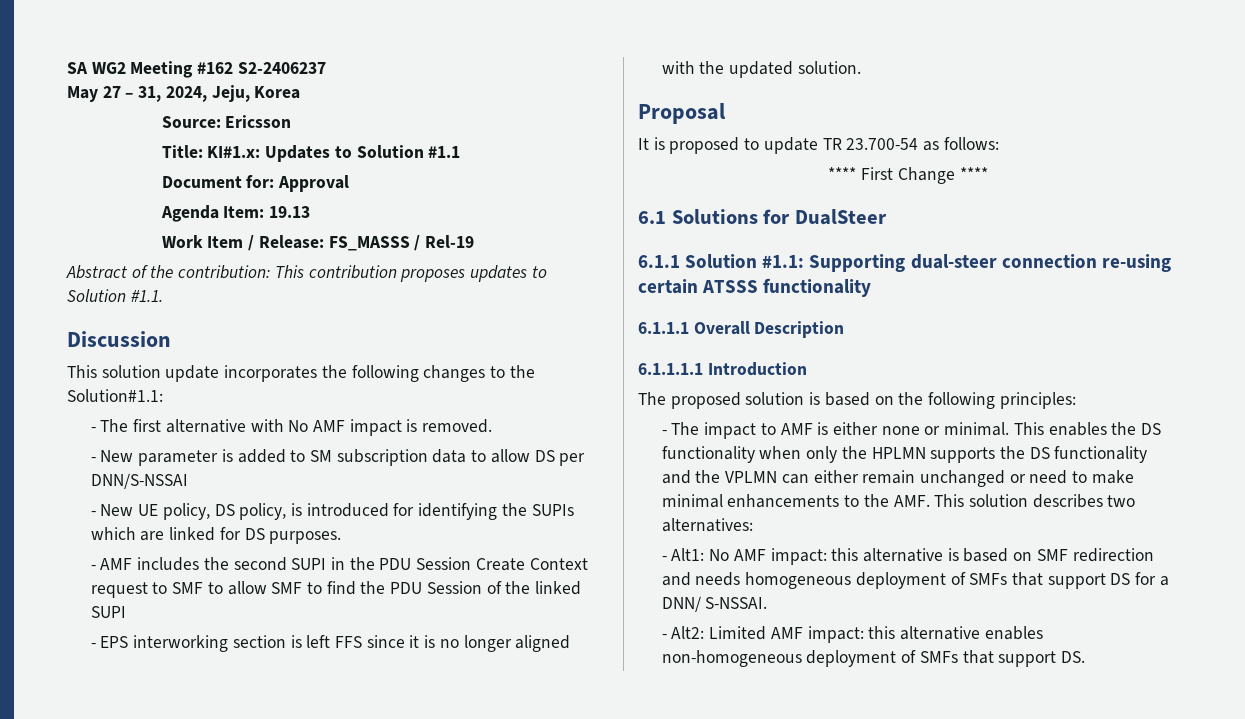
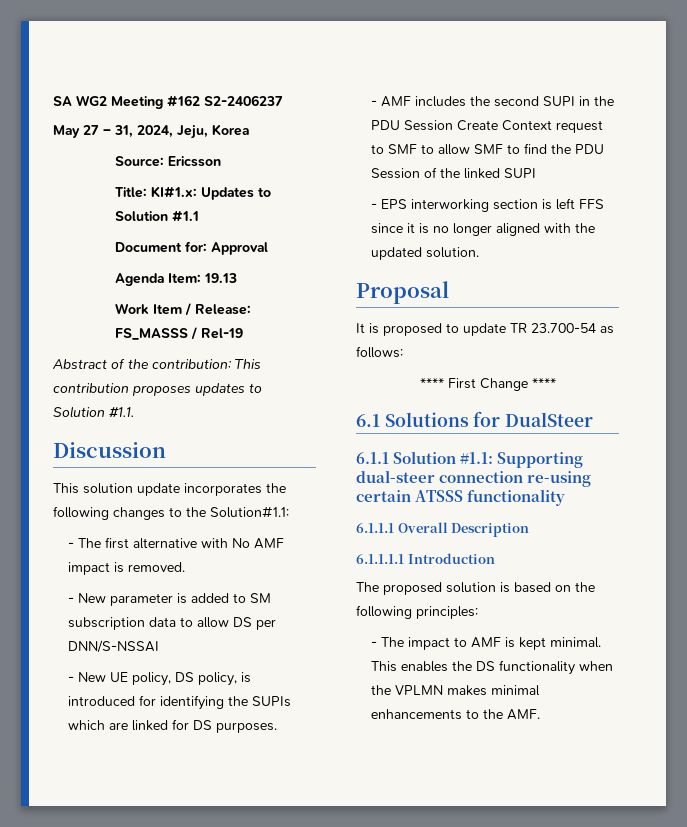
[833,422,941,435] either none or -> [519,637,547,650] kept
[806,446,1148,463] [661,470,1134,487] only the HPLMN supports the DS functionality and the VPLMN can either remain unchanged or need to make -> [371,685,488,696] the VPLMN makes
[934,494,1136,508] [661,518,753,532] [661,548,1154,565] [661,572,1169,589] [661,596,768,612] [661,626,1043,643] [661,650,1086,667] This solution describes two alternatives: // - Alt1: No AMF impact: this alternative is based on SMF redirection and needs homogeneous deployment of SMFs that support DS for a DNN/ S-NSSAI. // - Alt2: Limited AMF impact: this alternative enables non-homogeneous deployment of SMFs that support DS. -> (541, 714) none

